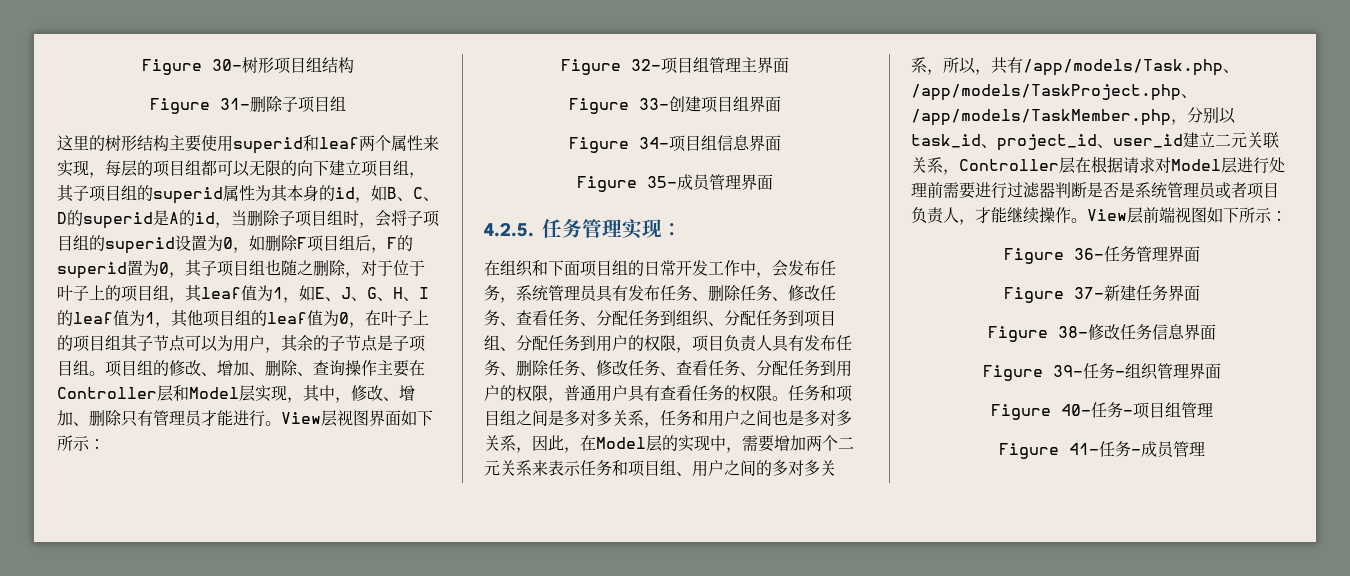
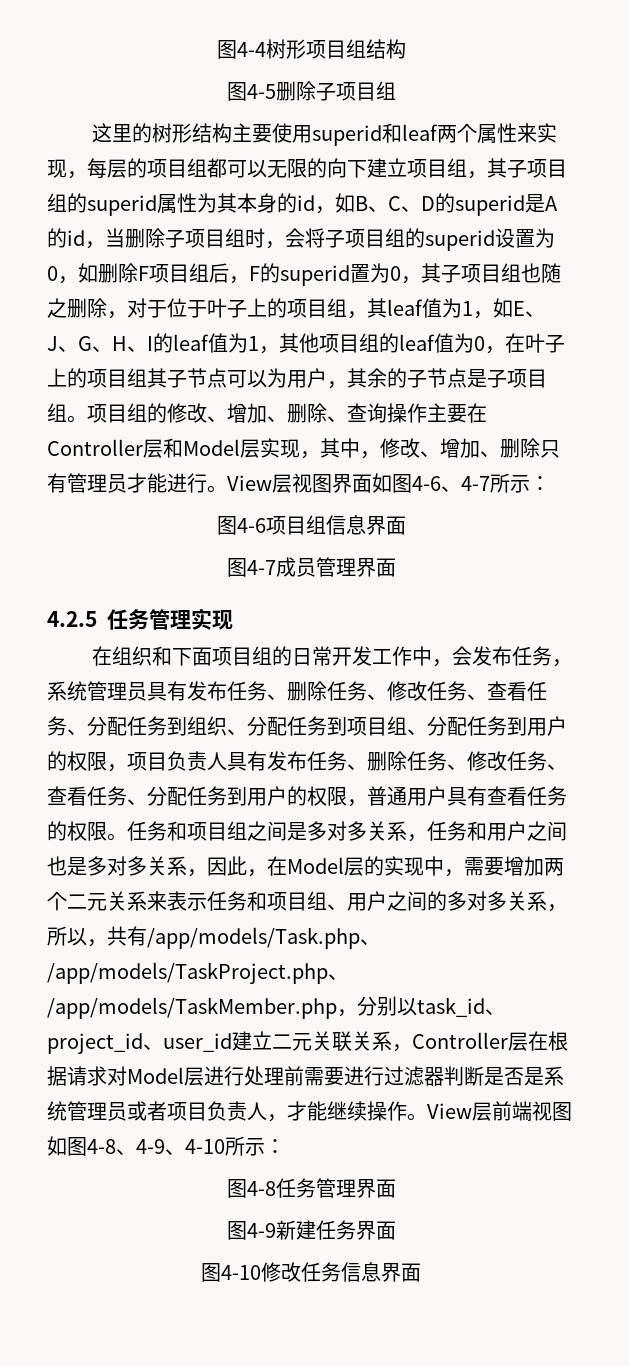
[142,59,242,75] Figure 30- -> [216,40,266,59] 图4-4
[150,98,250,114] Figure 31- -> [226,82,276,101] 图4-5
[417,410,433,426] [57,435,105,451] [561,57,789,75] [569,96,781,114] [569,137,669,153] 下所示： // Figure 32-项目组管理主界面 // Figure 33-创建项目组界面 // Figure 34- -> [392,473,550,493] [216,516,266,535] 图4-6、4-7所示： // 图4-6
[577,176,677,192] Figure 35- -> [226,558,276,577] 图4-7
[484,222,534,237] 4.2.5. -> [47,611,97,627] 4.2.5
[662,223,682,236] ： -> (233, 620) none
[1223,207,1287,223] [1004,248,1104,264] 下所示： // Figure 36- -> [67,1136,285,1156] [226,1179,276,1198] 图4-8、4-9、4-10所示： // 图4-8
[1004,287,1104,303] Figure 37- -> [226,1221,276,1240] 图4-9
[988,326,1088,342] Figure 38- -> [201,1263,261,1282] 图4-10
[983,363,1221,381] [991,402,1213,420] [999,441,1205,459] // Figure 39-任务-组织管理界面 // Figure 40-任务-项目组管理 // Figure 41-任务-成员管理 -> (421, 1272) none

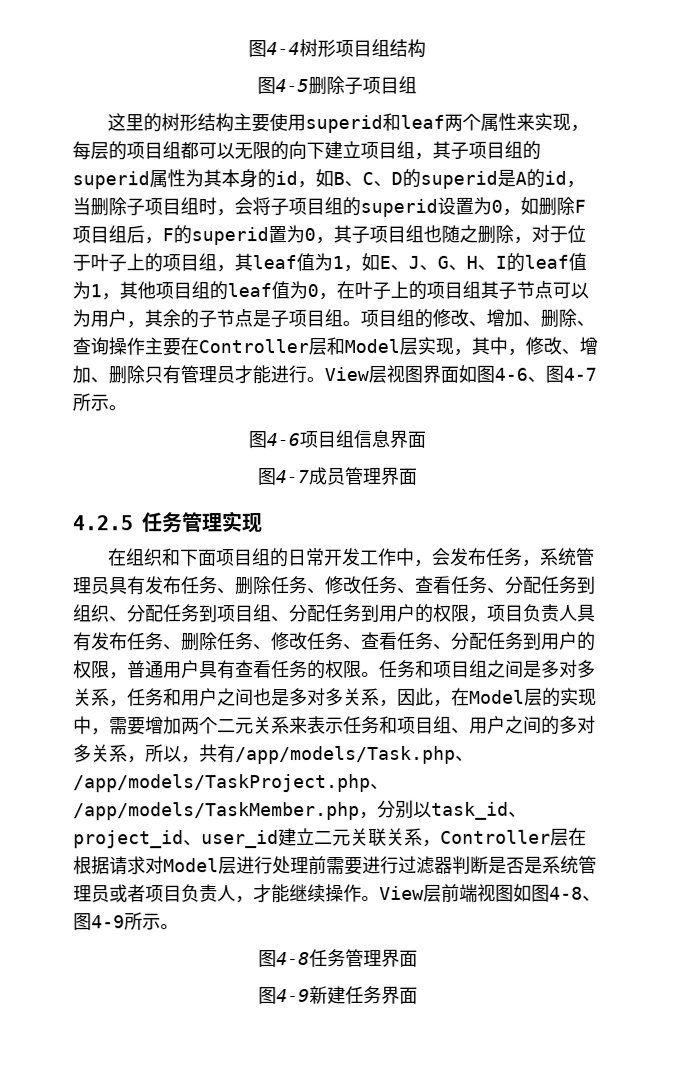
(461, 489) none -> [545,365,564,383] 图
[530,476,550,491] ： -> [108,405,127,411] 。
[136,1136,285,1156] 4-9、4-10所示： -> [73,912,179,931] 图4-9所示。
[201,1262,421,1282] // 图4-10修改任务信息界面 -> (418, 995) none

